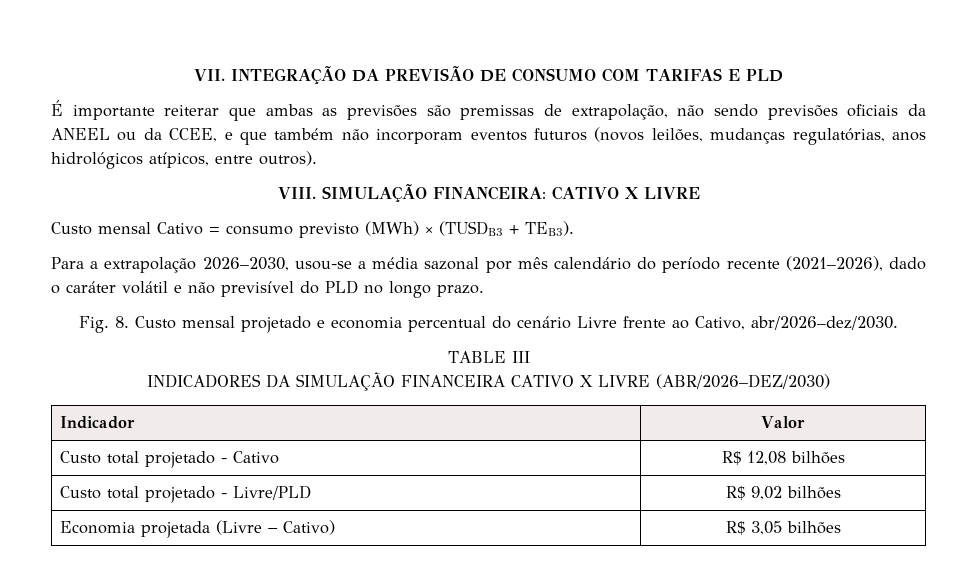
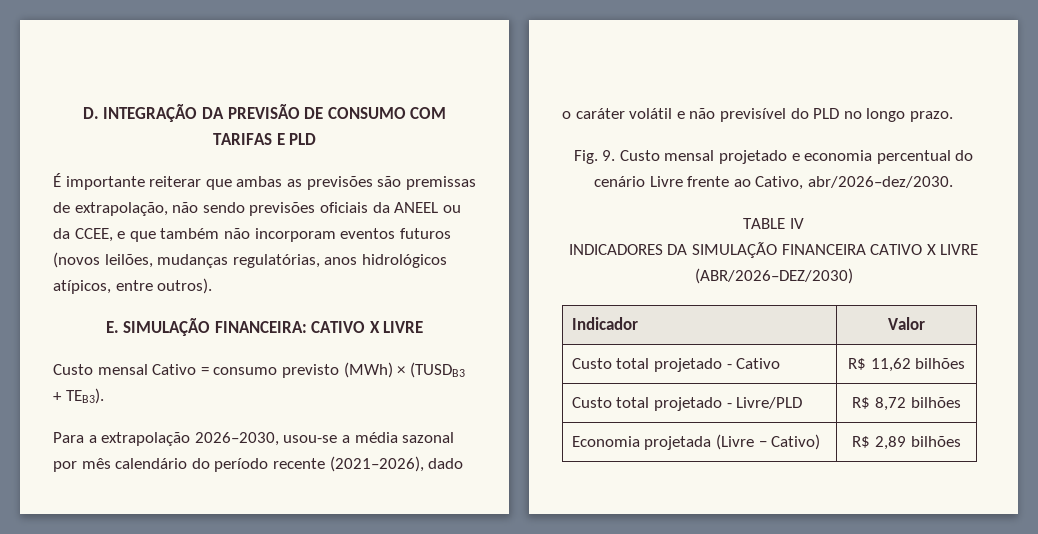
[193,69,225,81] VII. -> [82,107,99,119] D.
[277,187,316,199] VIII. -> [105,321,119,333] E.
[115,316,129,328] 8. -> [602,150,616,161] 9.
[511,351,530,363] III -> [789,218,804,229] IV
[746,451,786,465] 12,08 -> [870,358,911,372] 11,62
[750,486,782,500] 9,02 -> [875,397,906,411] 8,72
[750,521,782,535] 3,05 -> [875,436,906,450] 2,89

